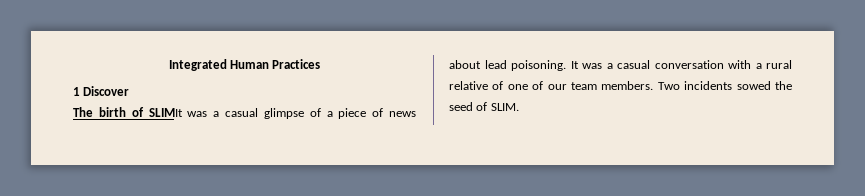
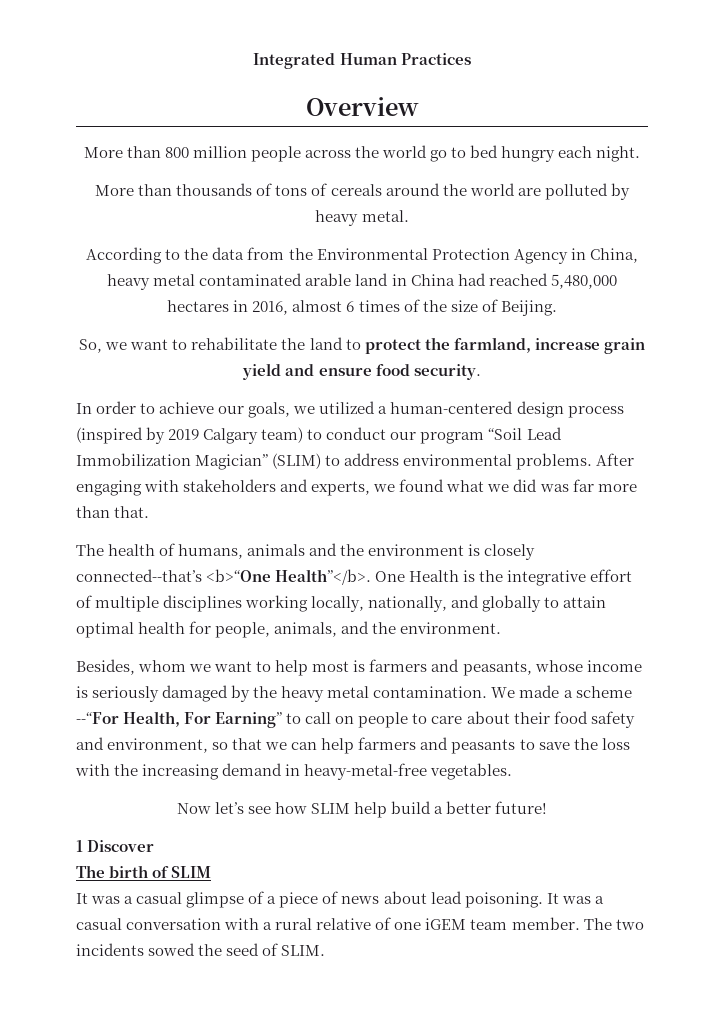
(321, 64) none -> [305,97,419,116] [83,145,641,162] [95,183,630,200] [315,210,409,226] [86,247,638,264] [107,273,617,290] [167,299,557,316] [79,337,645,354] [242,363,481,380] [76,401,624,418] [76,427,562,444] [76,453,635,470] [76,479,637,496] [76,506,150,518] [76,543,536,560] [76,569,633,586] [76,595,607,612] [76,621,502,638] [76,659,642,676] [76,685,632,702] [76,711,635,728] [76,737,630,754] [75,763,513,780] [176,801,548,818] // Overview // More than 800 million people across the world go to bed hungry each night. // More than thousands of tons of cereals around the world are polluted by heavy metal. // According to the data from the Environmental Protection Agency in China, heavy metal contaminated arable land in China had reached 5,480,000 hectares in 2016, almost 6 times of the size of Beijing. // So, we want to rehabilitate the land to protect the farmland, increase grain yield and ensure food security. // In order to achieve our goals, we utilized a human-centered design process (inspired by 2019 Calgary team) to conduct our program “Soil Lead Immobilization Magician” (SLIM) to address environmental problems. After engaging with stakeholders and experts, we found what we did was far more than that. // The health of humans, animals and the environment is closely connected--that’s <b>“One Health”</b>. One Health is the integrative effort of multiple disciplines working locally, nationally, and globally to attain optimal health for people, animals, and the environment. // Besides, whom we want to help most is farmers and peasants, whose income is seriously damaged by the heavy metal contamination. We made a scheme --“For Health, For Earning” to call on people to care about their food safety and environment, so that we can help farmers and peasants to save the loss with the increasing demand in heavy-metal-free vegetables. // Now let’s see how SLIM help build a better future!
[148,108,183,117] SLIMIt -> [171,866,212,878] [76,893,88,904] SLIM // It
[532,81,680,90] of our team members. Two -> [425,917,644,930] iGEM team member. The two

